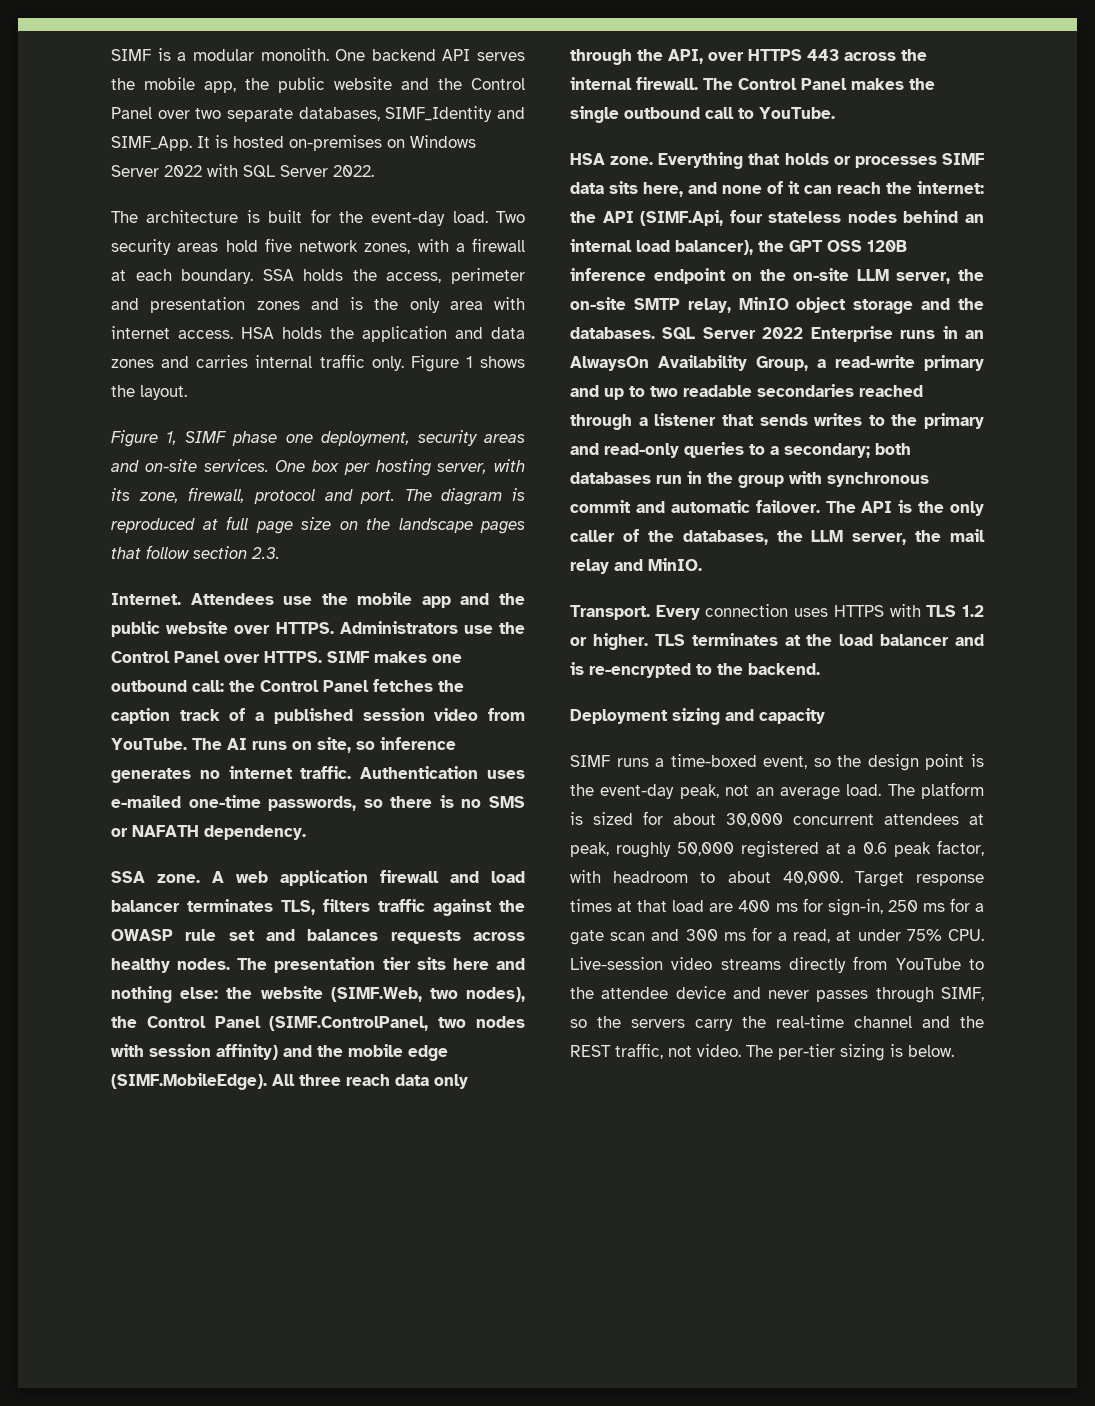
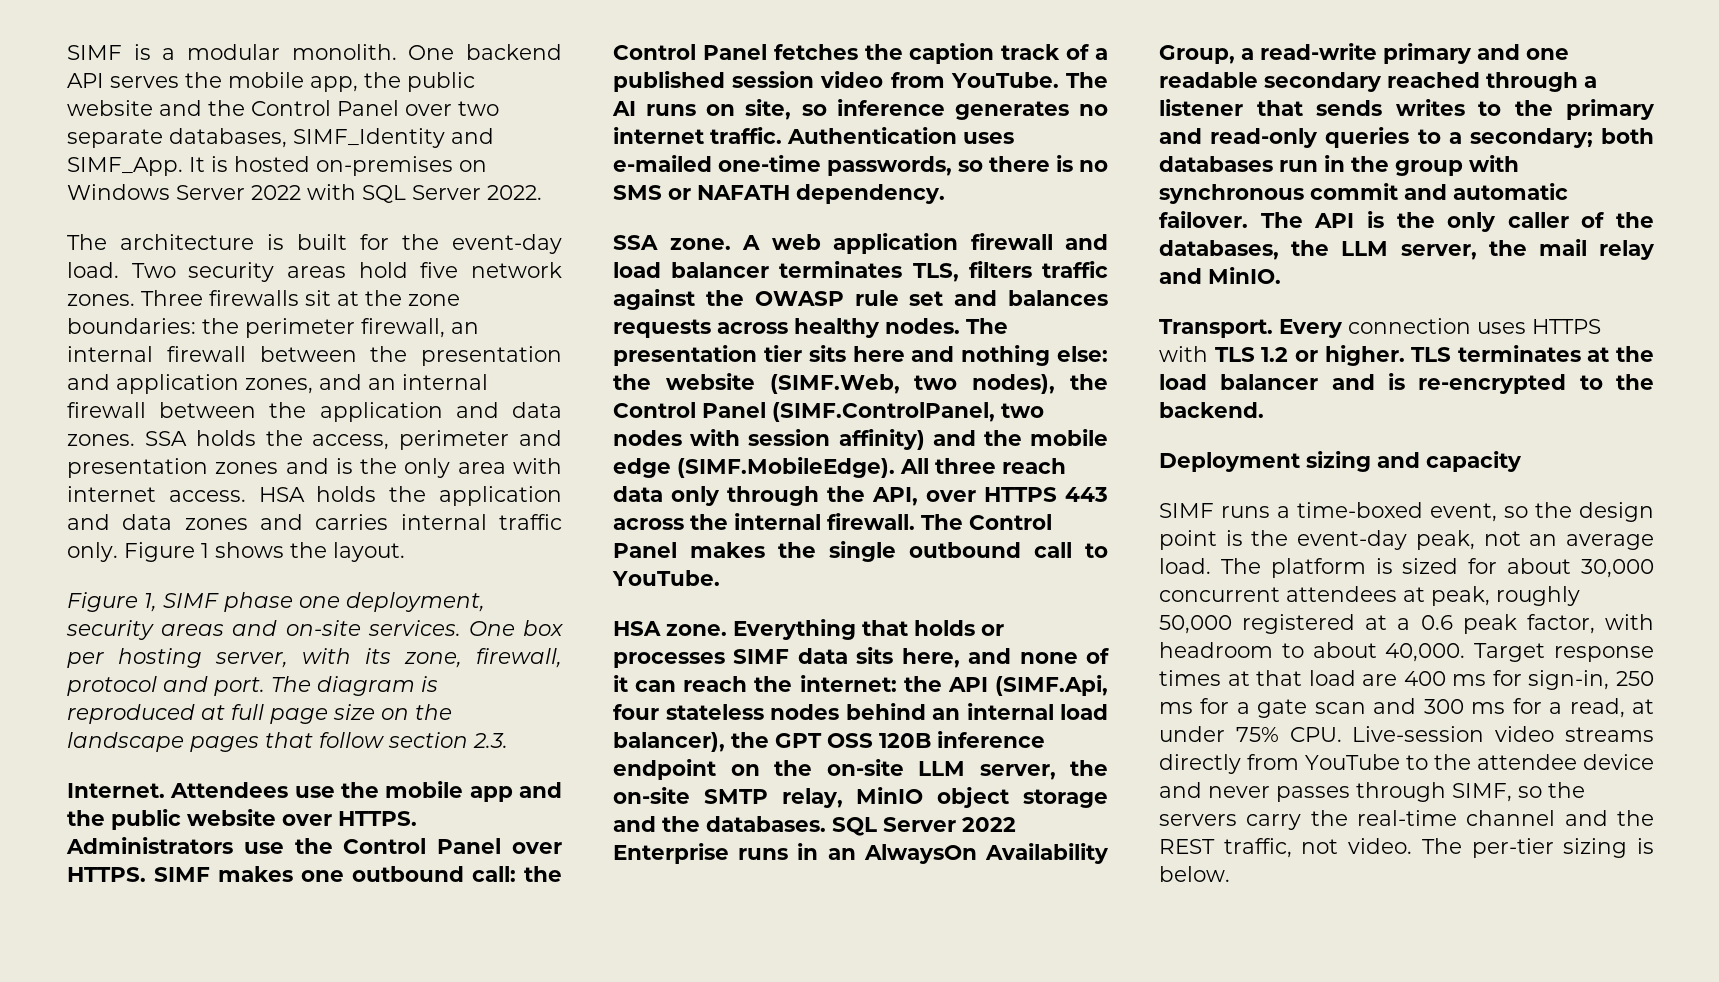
[364,238,525,254] [111,269,254,284] zones, with a firewall at each boundary. -> [67,290,460,306] [67,318,479,338] [67,346,562,366] [67,374,488,394] [67,402,562,422] [67,434,135,446] zones. Three firewalls sit at the zone boundaries: the perimeter firewall, an internal firewall between the presentation and application zones, and an internal firewall between the application and data zones.
[604,384,854,400] up to two readable secondaries -> [1526,48,1569,60] [1159,72,1382,92] one readable secondary

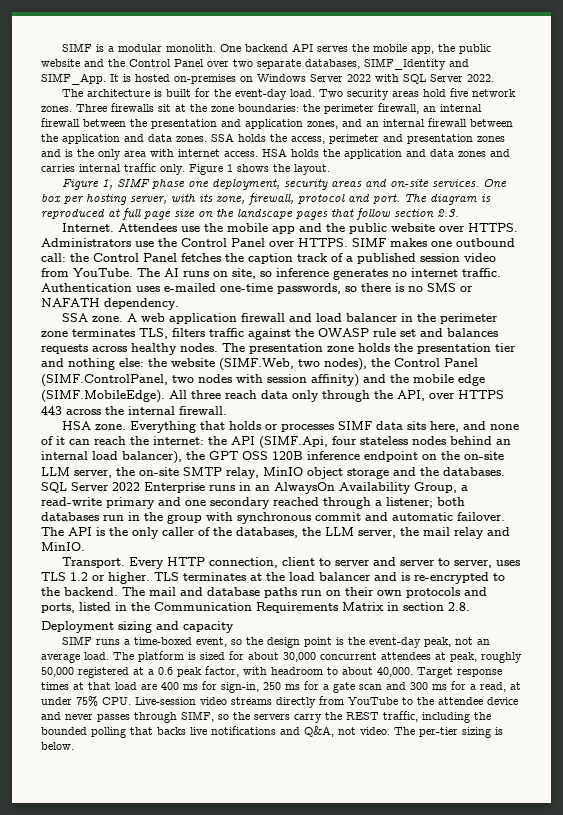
(770, 270) none -> [400,313,498,324] [41,331,68,337] in the perimeter zone
[763,345,905,362] tier sits here -> [327,343,516,354] zone holds the presentation tier
[921,514,1052,530] [613,541,1108,562] [612,570,720,586] The Control Panel makes the single outbound call to YouTube. -> (227, 410) none
[1159,72,1258,88] readable -> (206, 503) none
[1159,99,1655,120] [1159,127,1593,148] listener that sends writes to the primary and read-only queries to a secondary; -> [386,497,433,508] listener;
[1348,318,1601,334] [1159,346,1208,362] connection uses HTTPS with -> [166,557,520,568] HTTP connection, client to server and server to server, uses
(1264, 410) none -> [122,587,487,598] [41,602,470,613] The mail and database paths run on their own protocols and ports, listed in the Communication Requirements Matrix in section 2.8.
[1357,810,1654,826] [1159,838,1292,858] real-time channel and the REST traffic, -> [346,711,491,723] [41,726,334,738] REST traffic, including the bounded polling that backs live notifications and Q&A,

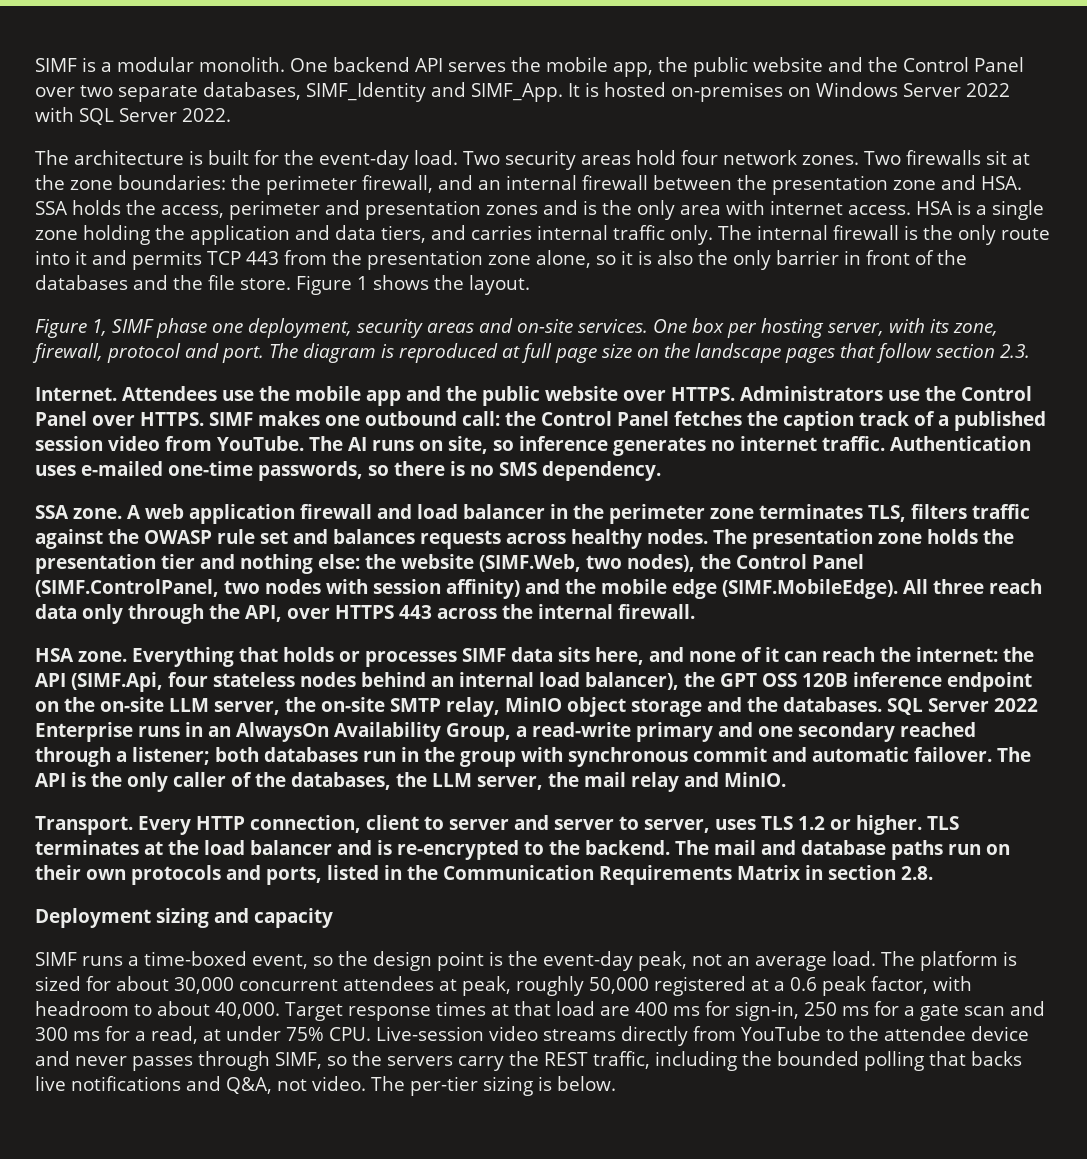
[449,88,468,97] five -> [681,150,718,165] four
[76,104,107,112] Three -> [864,151,901,165] Two
(419, 108) none -> [438,175,473,190] and
[221,118,513,129] [41,134,207,144] and application zones, and an internal firewall between the application and data zones. -> [893,175,1022,190] zone and HSA.
[291,149,486,159] holds the application and data zones -> [957,200,1044,220] [35,225,426,245] is a single zone holding the application and data tiers,
(185, 169) none -> [717,225,1050,245] [35,250,967,270] [35,275,291,290] The internal firewall is the only route into it and permits TCP 443 from the presentation zone alone, so it is also the only barrier in front of the databases and the file store.
[460,286,473,292] [41,298,100,307] or NAFATH -> (537, 469) none

